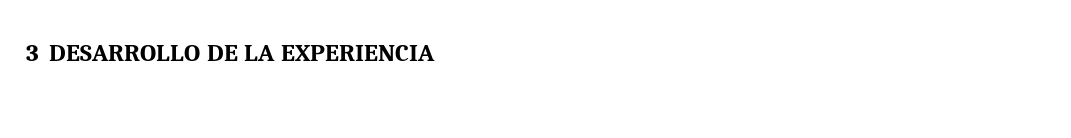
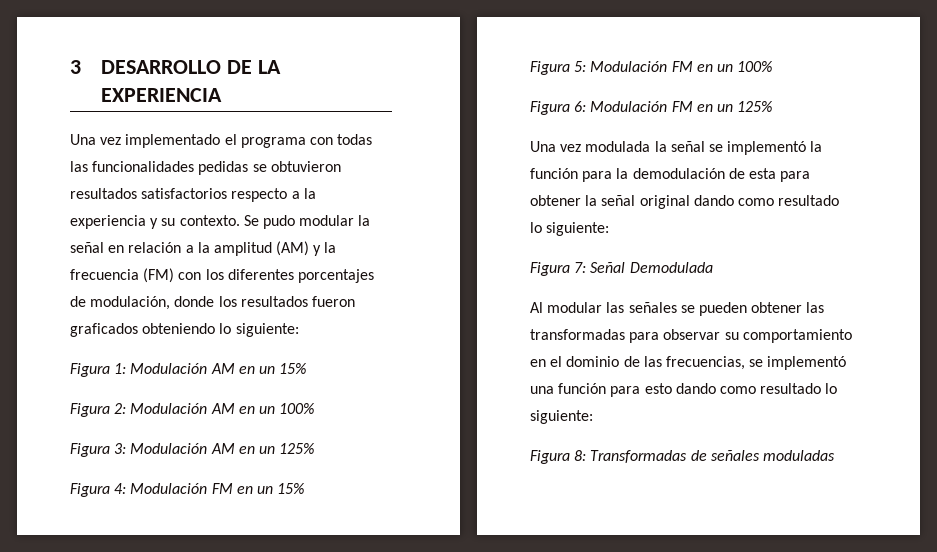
(435, 53) none -> [70,134,373,148] [70,161,341,175] [70,188,316,202] [70,215,371,229] [70,241,337,256] [70,268,374,283] [70,296,355,310] [70,323,299,337] [70,363,308,377] [70,403,316,417] [70,443,316,457] [70,483,306,497] [530,61,774,75] [530,101,774,115] [530,141,823,155] [530,168,811,182] [530,195,840,209] [530,222,610,236] [530,262,713,276] [530,302,825,316] [530,329,852,343] [530,356,847,370] [530,383,838,397] [530,410,593,424] [530,450,835,464] // Una vez implementado el programa con todas las funcionalidades pedidas se obtuvieron resultados satisfactorios respecto a la experiencia y su contexto. Se pudo modular la señal en relación a la amplitud (AM) y la frecuencia (FM) con los diferentes porcentajes de modulación, donde los resultados fueron graficados obteniendo lo siguiente: // Figura 1: Modulación AM en un 15% // Figura 2: Modulación AM en un 100% // Figura 3: Modulación AM en un 125% // Figura 4: Modulación FM en un 15% // Figura 5: Modulación FM en un 100% // Figura 6: Modulación FM en un 125% // Una vez modulada la señal se implementó la función para la demodulación de esta para obtener la señal original dando como resultado lo siguiente: // Figura 7: Señal Demodulada // Al modular las señales se pueden obtener las transformadas para observar su comportamiento en el dominio de las frecuencias, se implementó una función para esto dando como resultado lo siguiente: // Figura 8: Transformadas de señales moduladas

